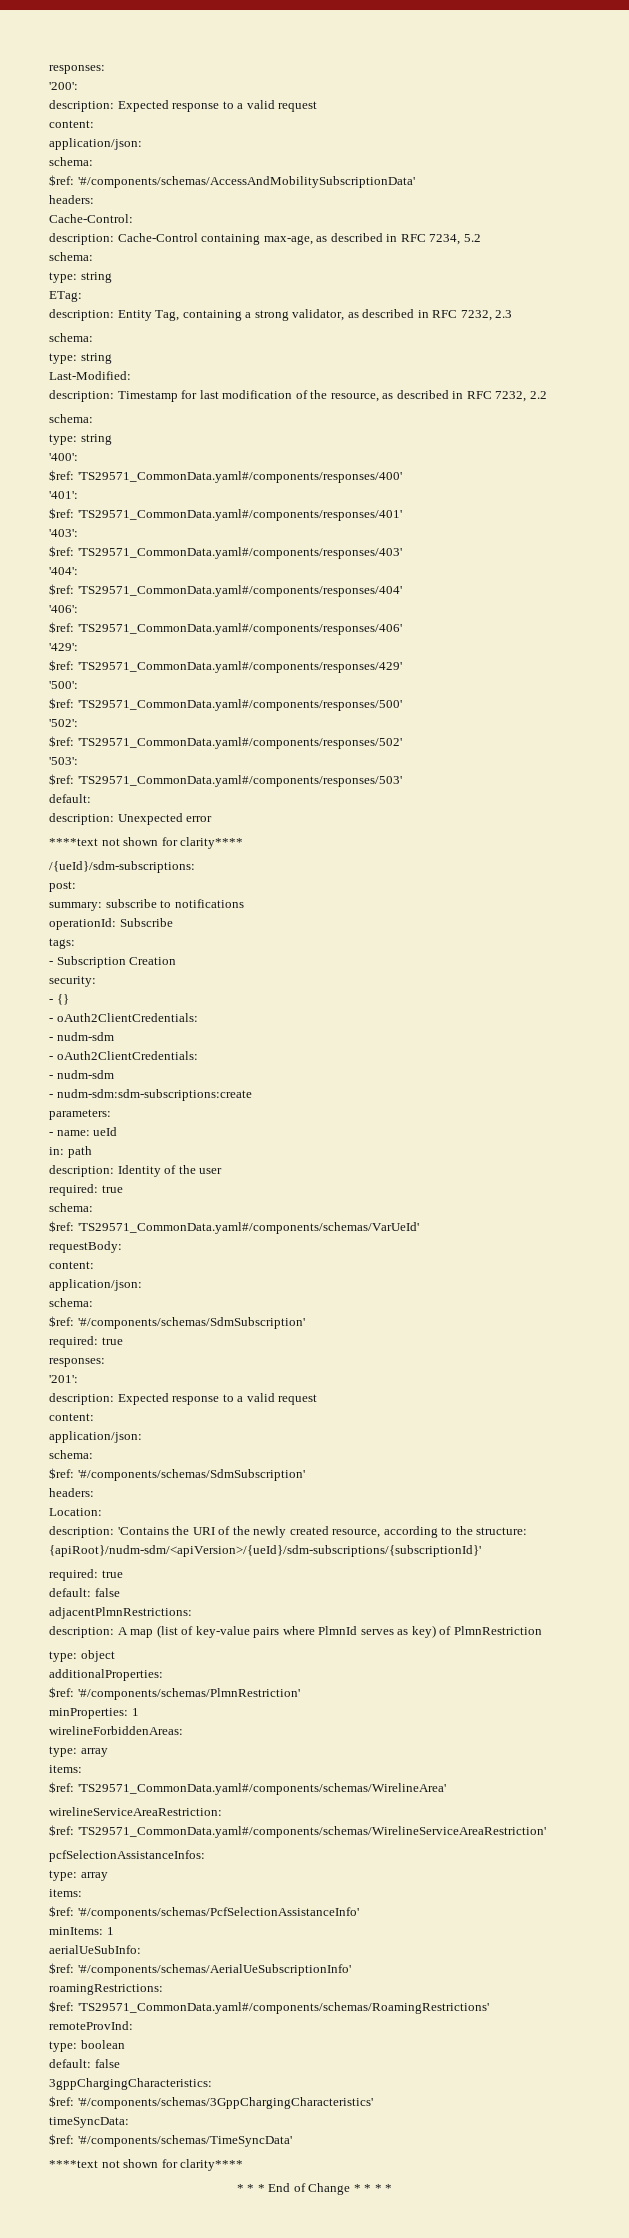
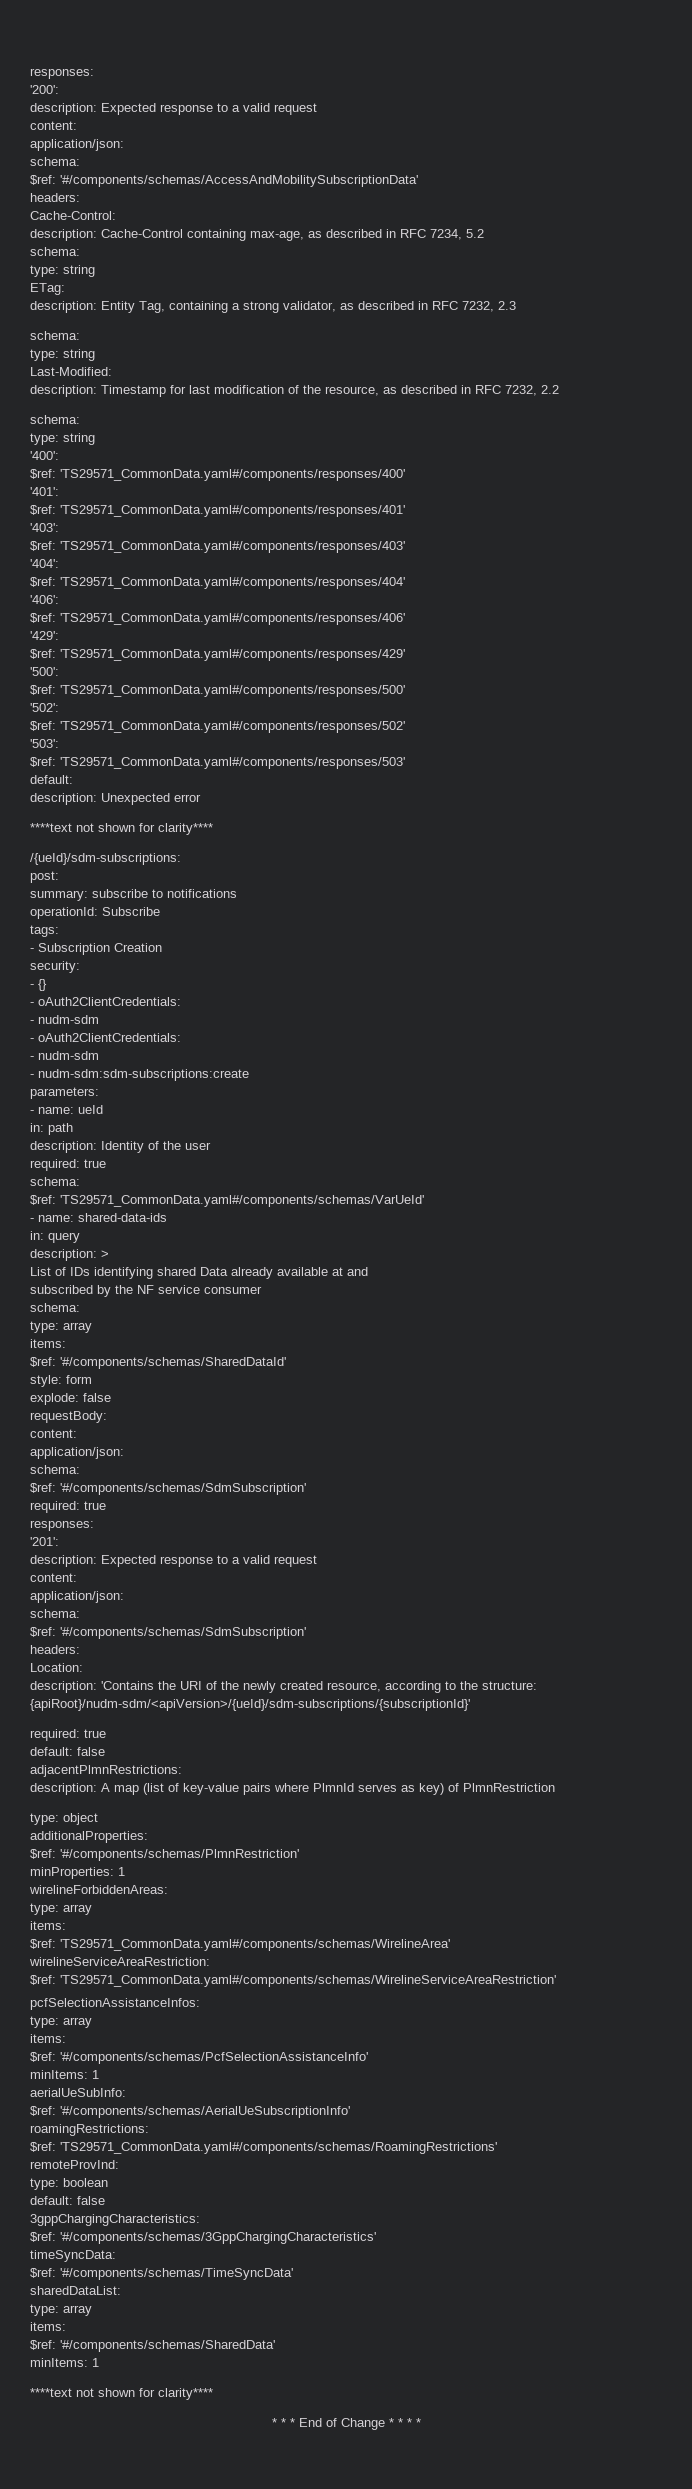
(419, 1228) none -> [30,1213,167,1222] [30,1231,80,1243] [30,1249,109,1261] [30,1267,368,1279] [30,1285,262,1297] [30,1303,80,1312] [30,1321,92,1333] [30,1339,66,1348] [30,1357,286,1369] [30,1375,92,1387] [30,1393,111,1405] // - name: shared-data-ids // in: query // description: > // List of IDs identifying shared Data already available at and // subscribed by the NF service consumer // schema: // type: array // items: // $ref: '#/components/schemas/SharedDataId' // style: form // explode: false
(292, 2141) none -> [30,2286,121,2295] [30,2304,92,2316] [30,2322,66,2331] [30,2340,275,2352] [30,2358,99,2367] // sharedDataList: // type: array // items: // $ref: '#/components/schemas/SharedData' // minItems: 1

